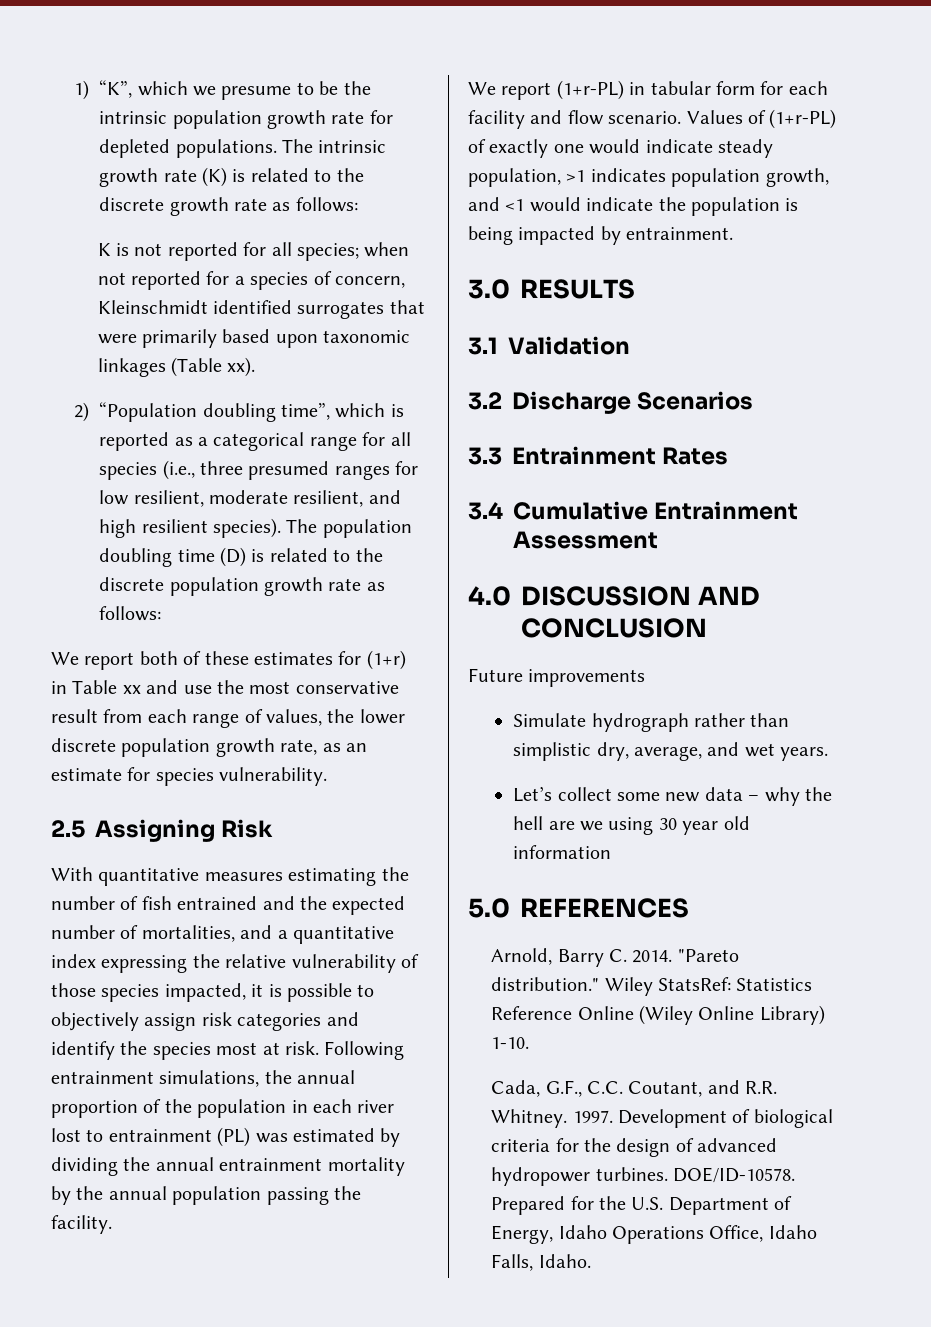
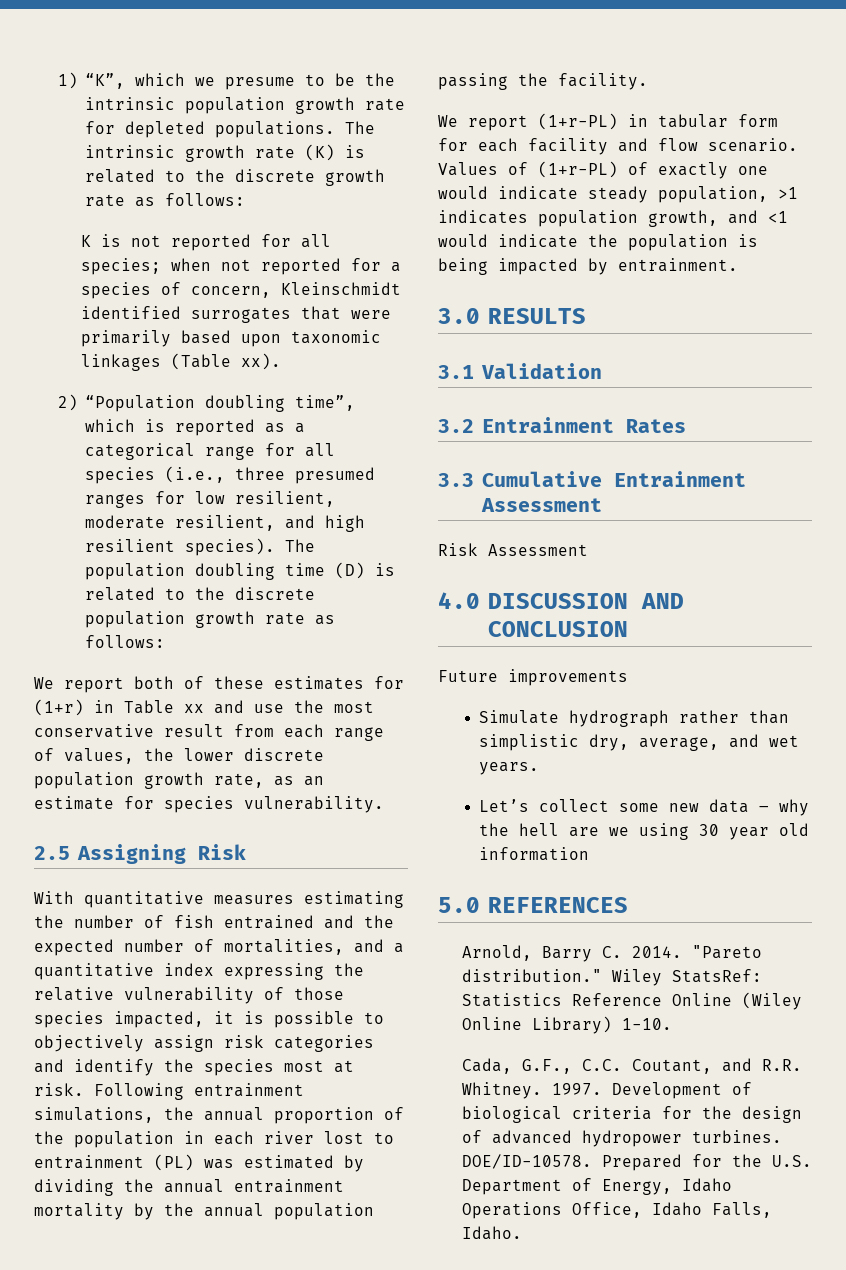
[512,391,754,414] [468,447,502,465] Discharge Scenarios // 3.3 -> (474, 426) none
[468,502,503,520] 3.4 -> [438,473,474,487] 3.3
(658, 540) none -> [438,543,588,556] // Risk Assessment

